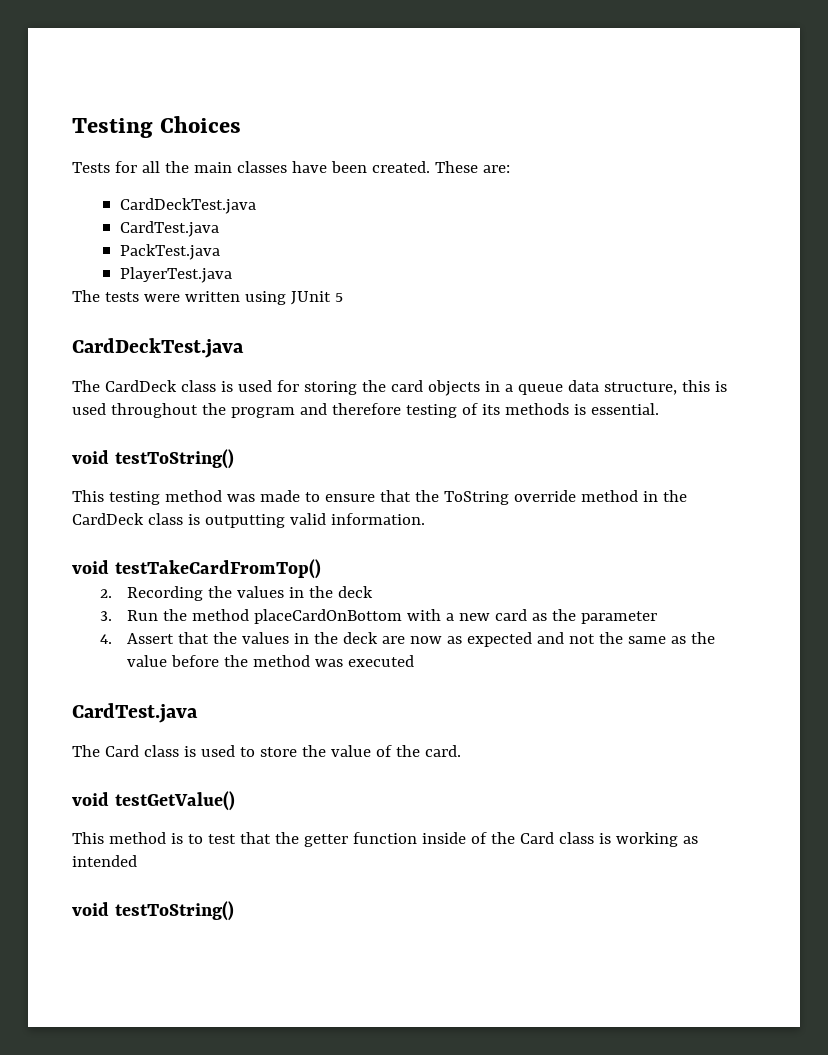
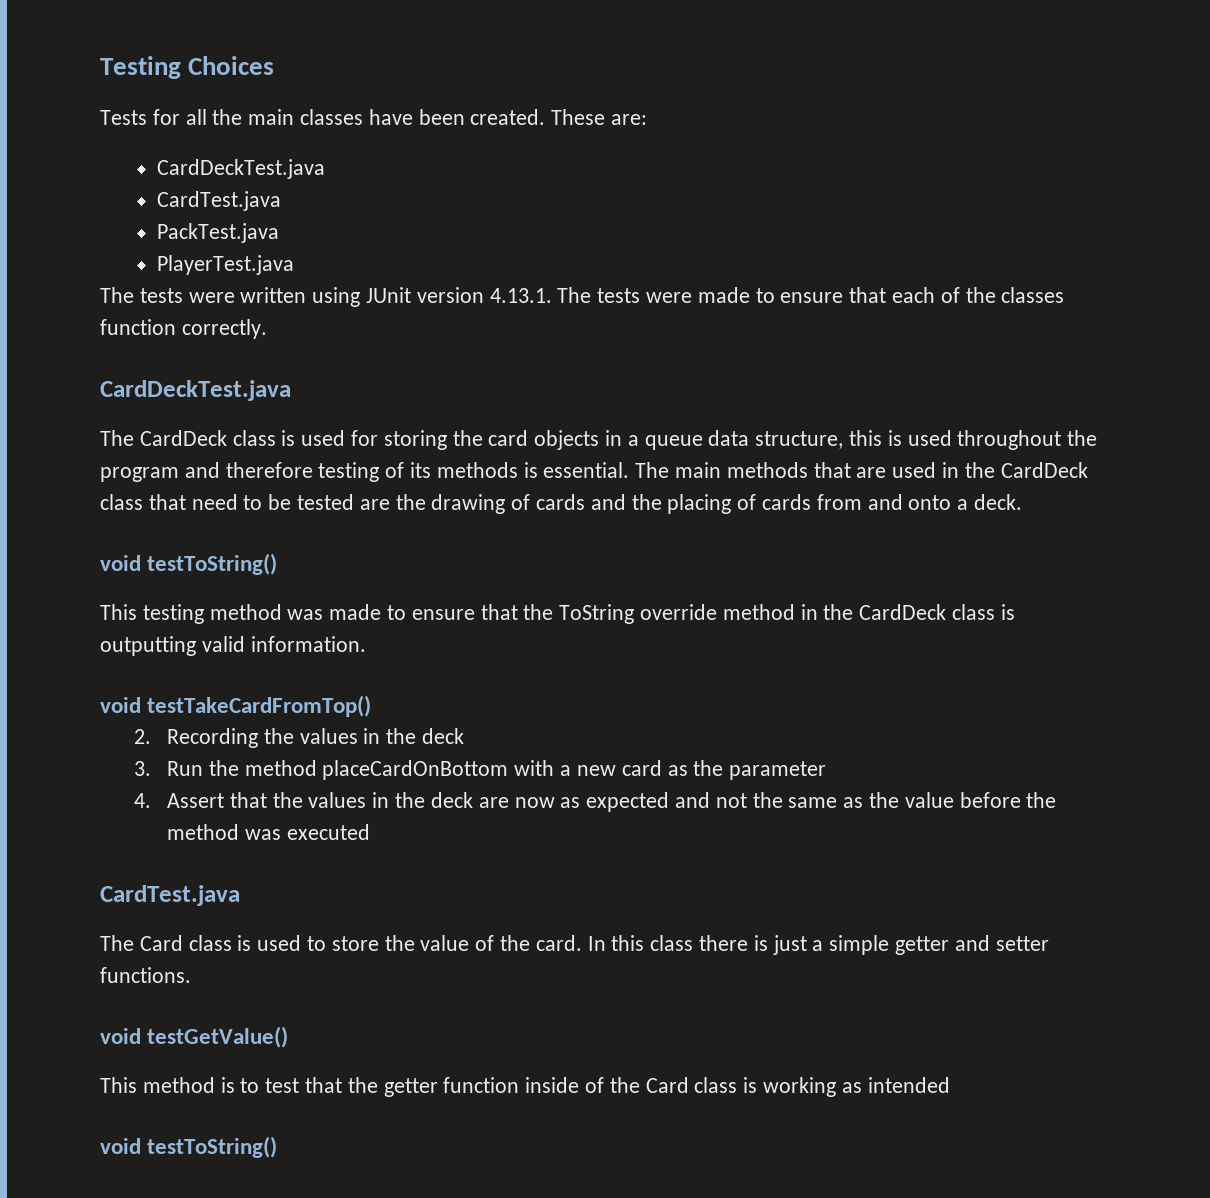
[334,293,343,302] 5 -> [416,287,1065,303] [100,319,267,339] version 4.13.1. The tests were made to ensure that each of the classes function correctly.
(659, 409) none -> [635,462,1088,478] [100,494,1023,514] The main methods that are used in the CardDeck class that need to be tested are the drawing of cards and the placing of cards from and onto a deck.
(461, 751) none -> [587,935,1049,955] [100,967,191,983] In this class there is just a simple getter and setter functions.

